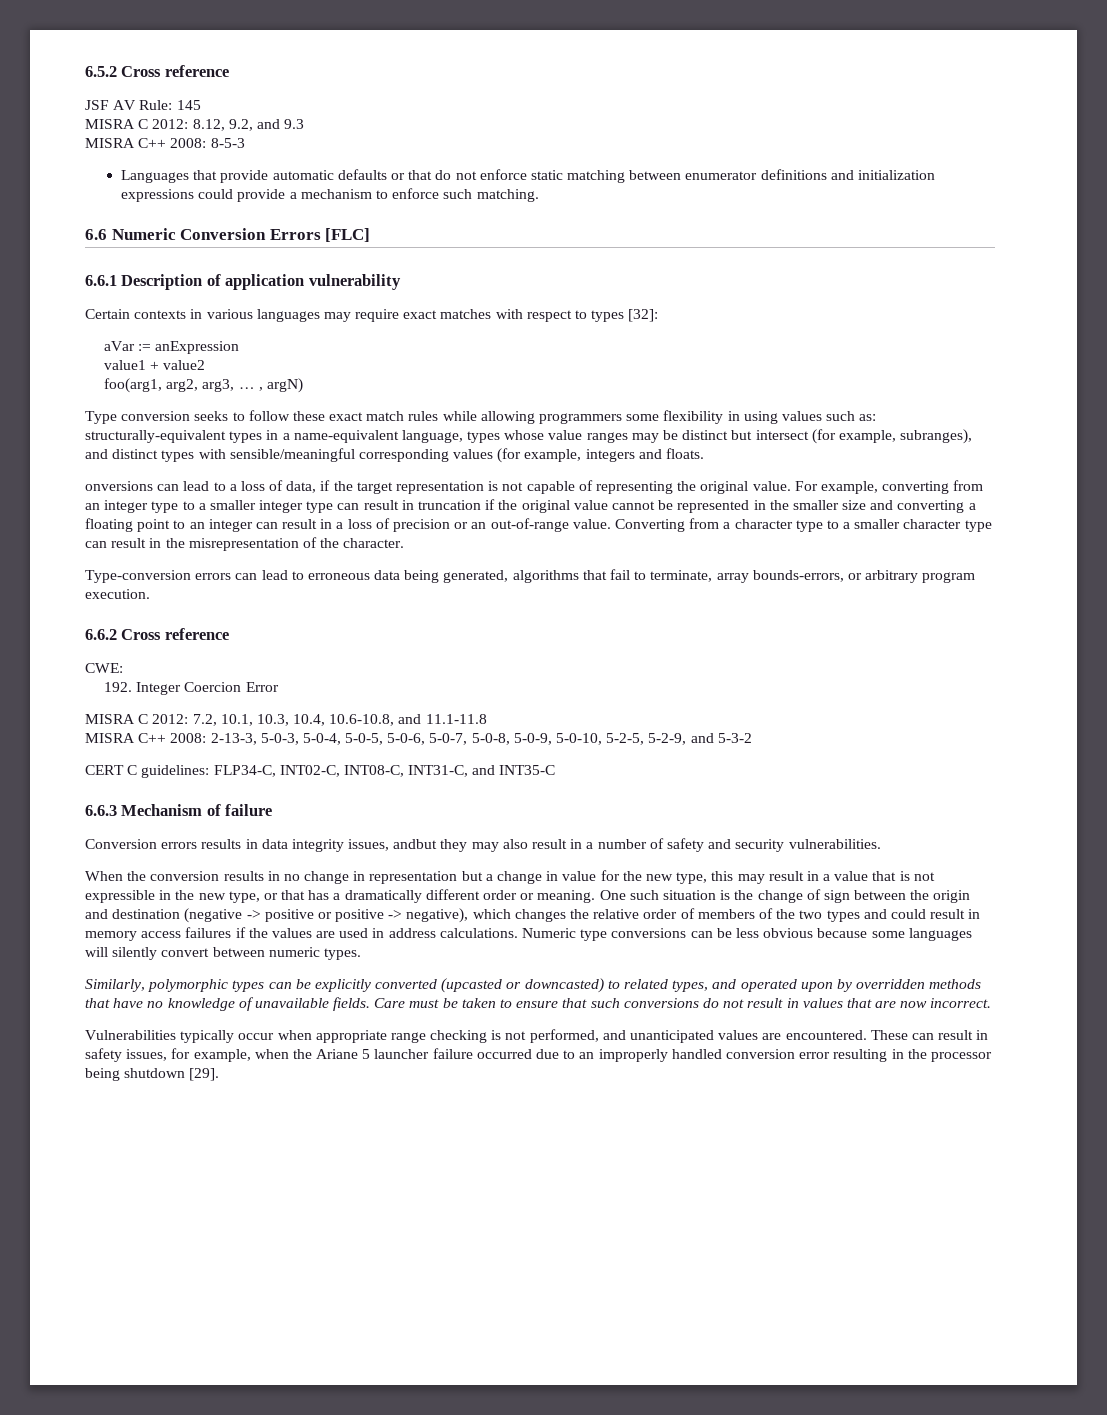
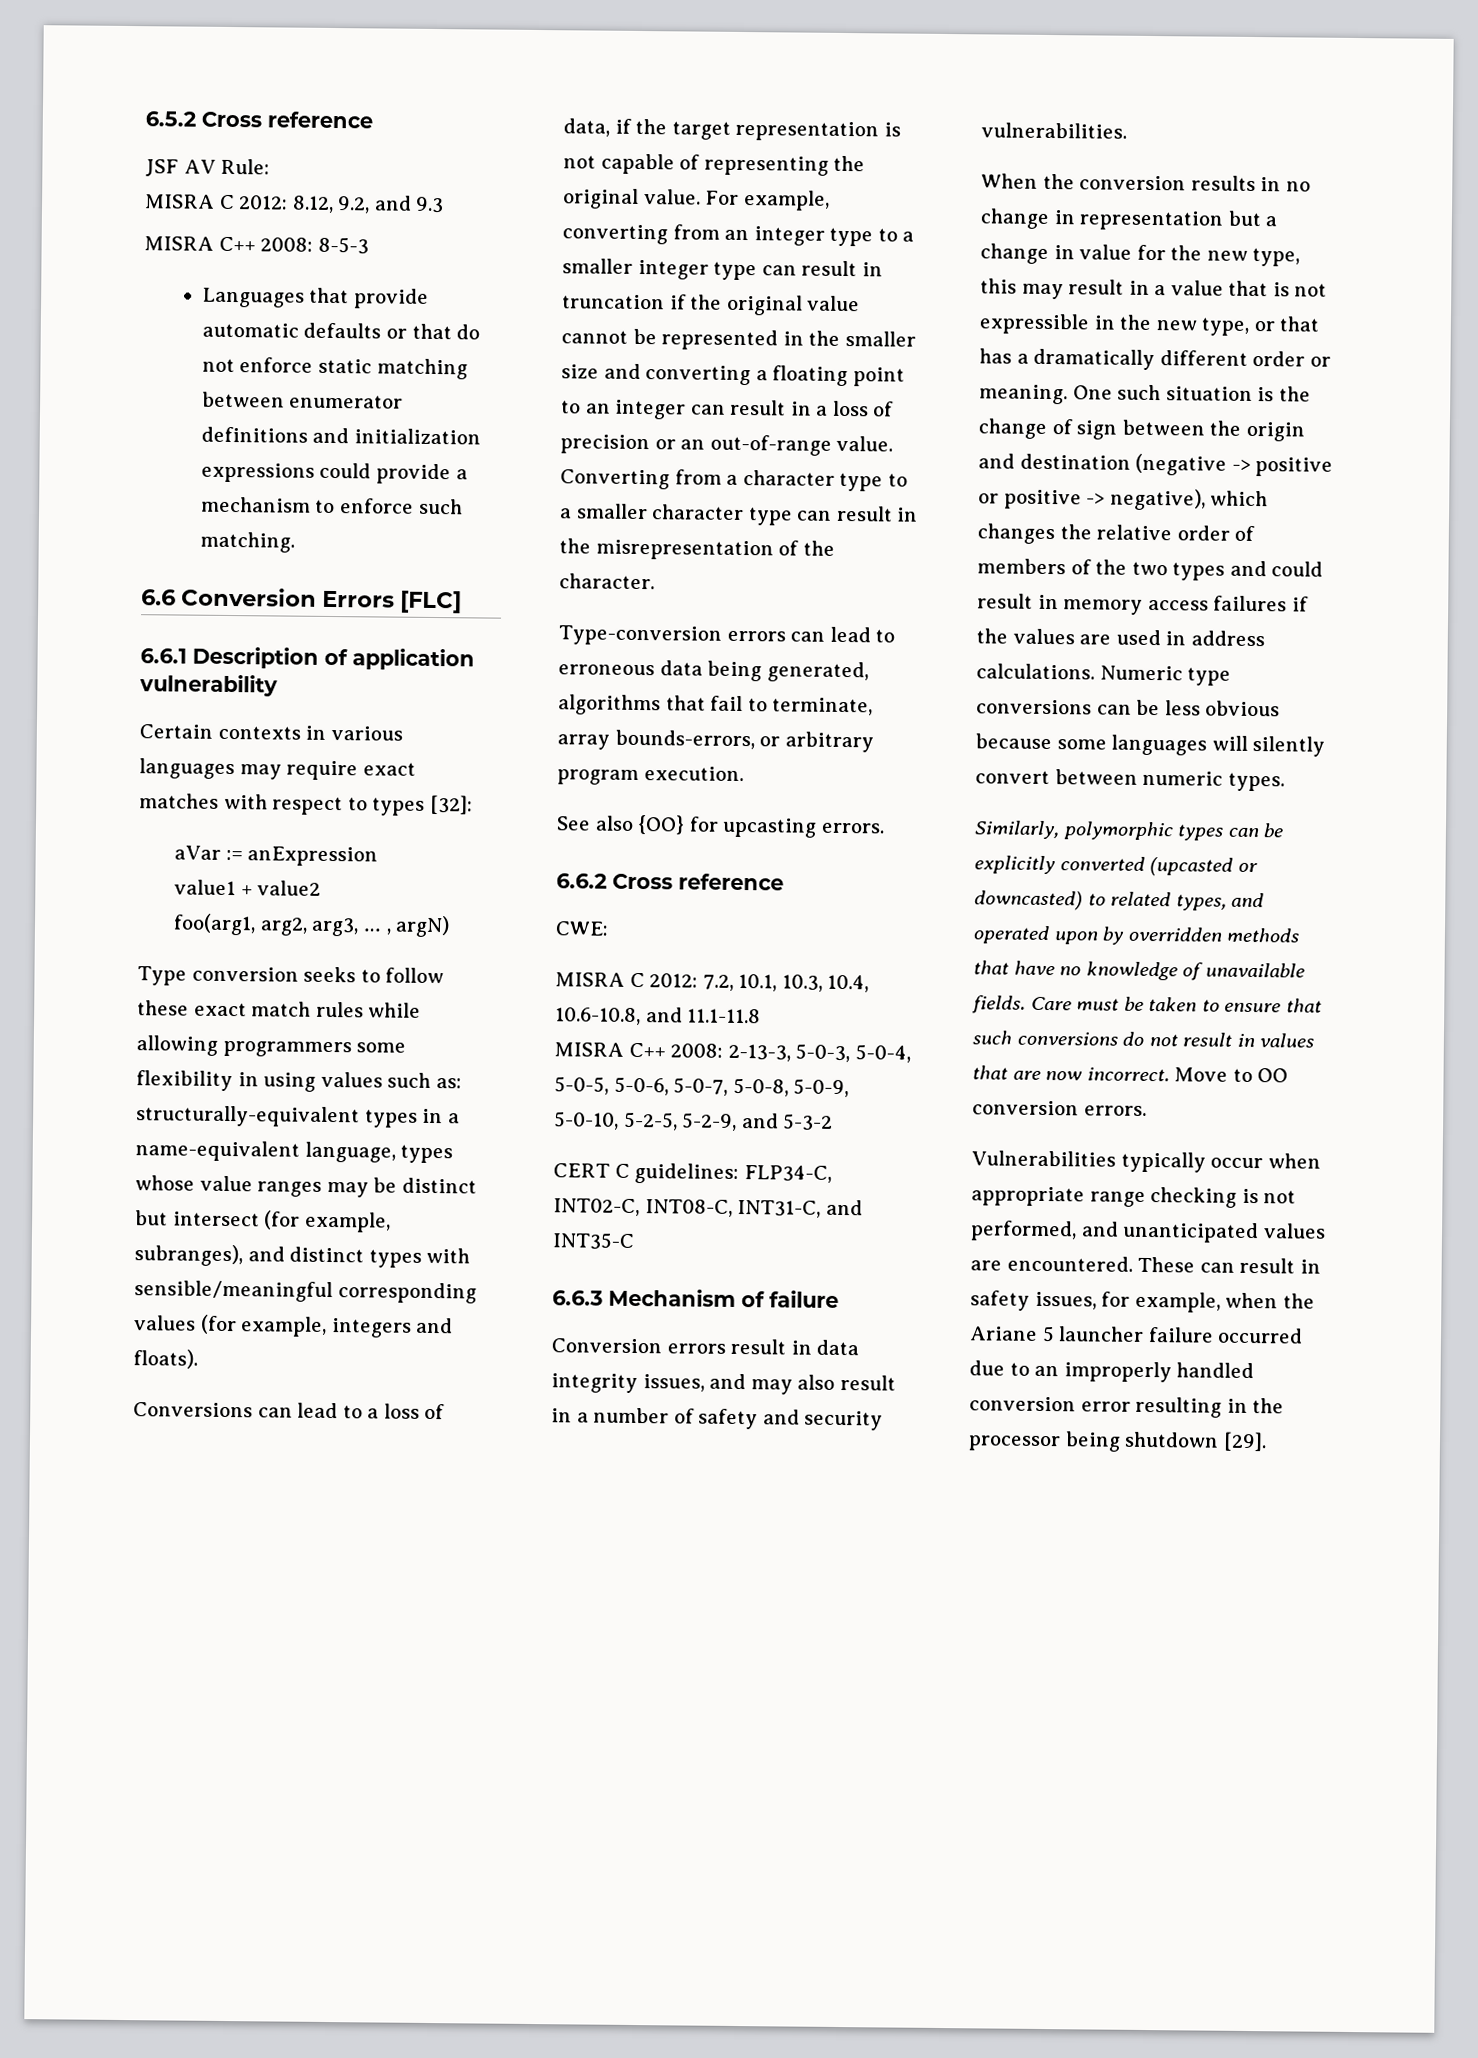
[176,100,201,110] 145 -> (271, 166) none
[111,228,176,240] Numeric -> (176, 597) none
[666,448,705,459] [85,481,153,491] floats. // onversions -> [133,1349,198,1369] [133,1402,253,1418] floats). // Conversions
(150, 594) none -> [556,815,885,838] // See also {OO} for upcasting errors.
[104,682,279,695] // 192. Integer Coercion Error -> (609, 928) none
[201,839,242,849] results -> [730,1338,787,1355] result
[393,839,468,852] andbut they -> [709,1373,747,1390] and
(992, 1003) none -> [1174,1067,1289,1083] [972,1100,1147,1116] Move to OO conversion errors.

